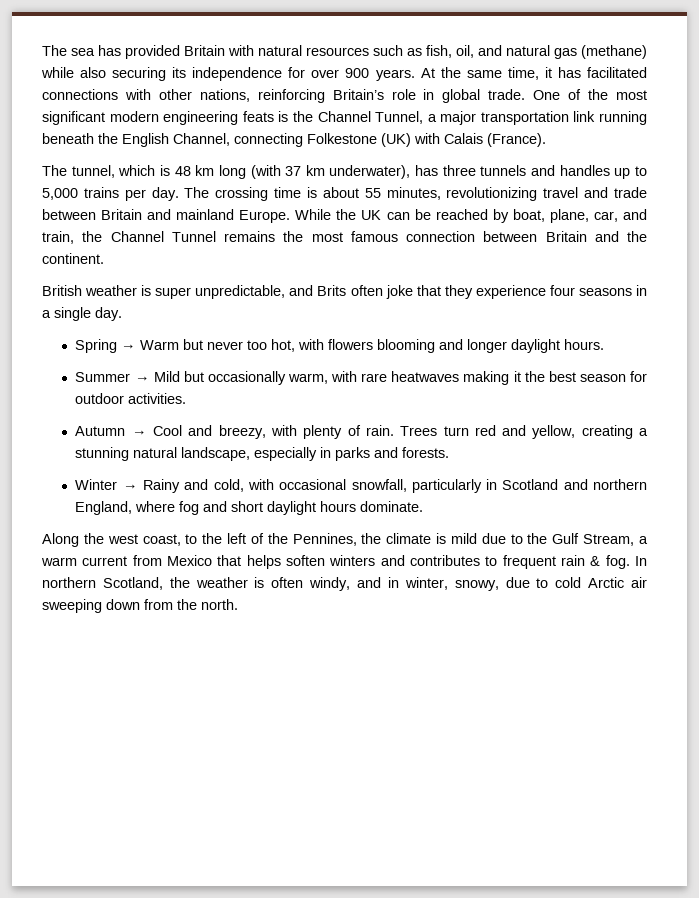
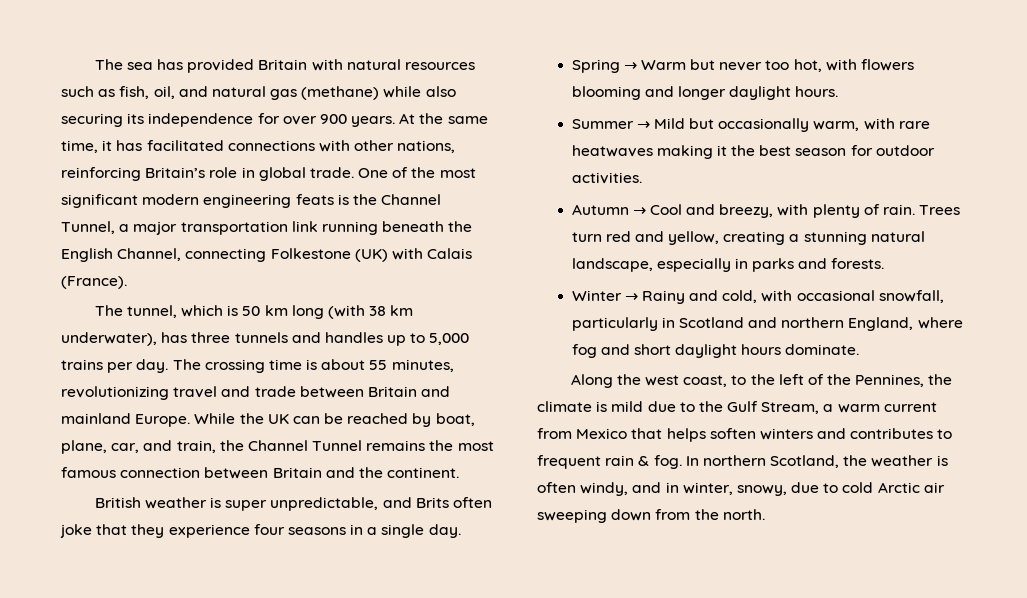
[174,166,191,176] 48 -> [242,306,261,316] 50
[285,166,302,176] 37 -> [369,306,387,316] 38

